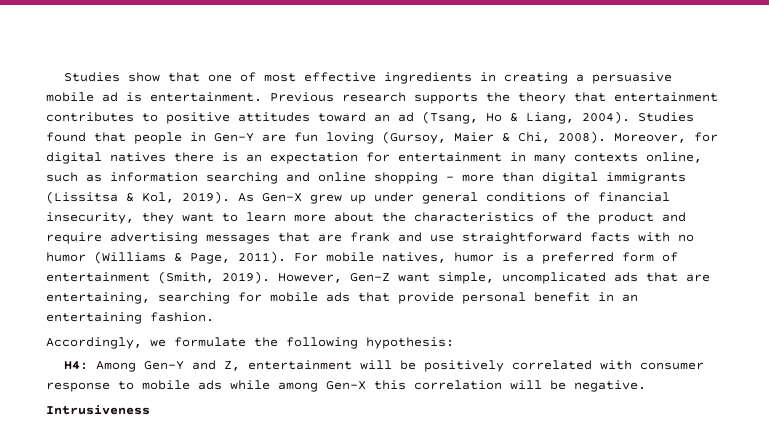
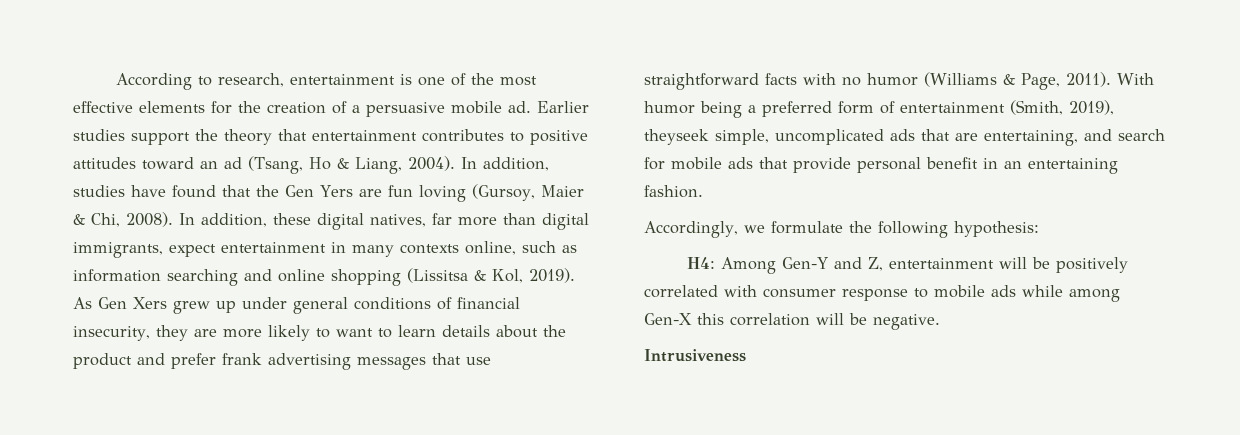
[63,72,200,82] Studies show that -> [115,73,412,90] According to research, entertainment is
(256, 77) none -> [470,73,494,85] the
[383,72,672,84] [46,92,478,104] ingredients in creating a persuasive mobile ad is entertainment. Previous research supports -> [139,101,589,117] [73,129,190,145] elements for the creation of a persuasive mobile ad. Earlier studies support
[638,112,694,122] [46,132,254,144] Studies found that people in Gen-Y -> [460,157,549,171] [73,185,353,198] In addition, studies have found that the Gen Yers
[614,132,718,143] [46,152,390,164] Moreover, for digital natives there is an expectation for -> [179,213,589,230] [73,242,216,258] In addition, these digital natives, far more than digital immigrants, expect
[446,172,686,184] – more than digital immigrants -> (401, 277) none
[262,193,302,202] Gen-X -> [98,297,167,309] Gen Xers
(174, 218) none -> [193,325,330,341] are more likely to
[294,214,326,222] more -> [441,325,490,337] details
[414,212,686,224] [46,232,422,244] characteristics of the product and require advertising messages that are frank and -> [73,353,461,370] product and prefer frank advertising messages that
[294,252,518,263] For mobile natives, humor is -> [1117,73,1154,85] [644,101,742,118] With humor being
[222,271,430,284] 2019). However, Gen-Z want -> [1069,100,1114,115] [644,129,709,145] 2019), theyseek
[158,292,230,304] searching -> [1084,129,1165,141] and search

